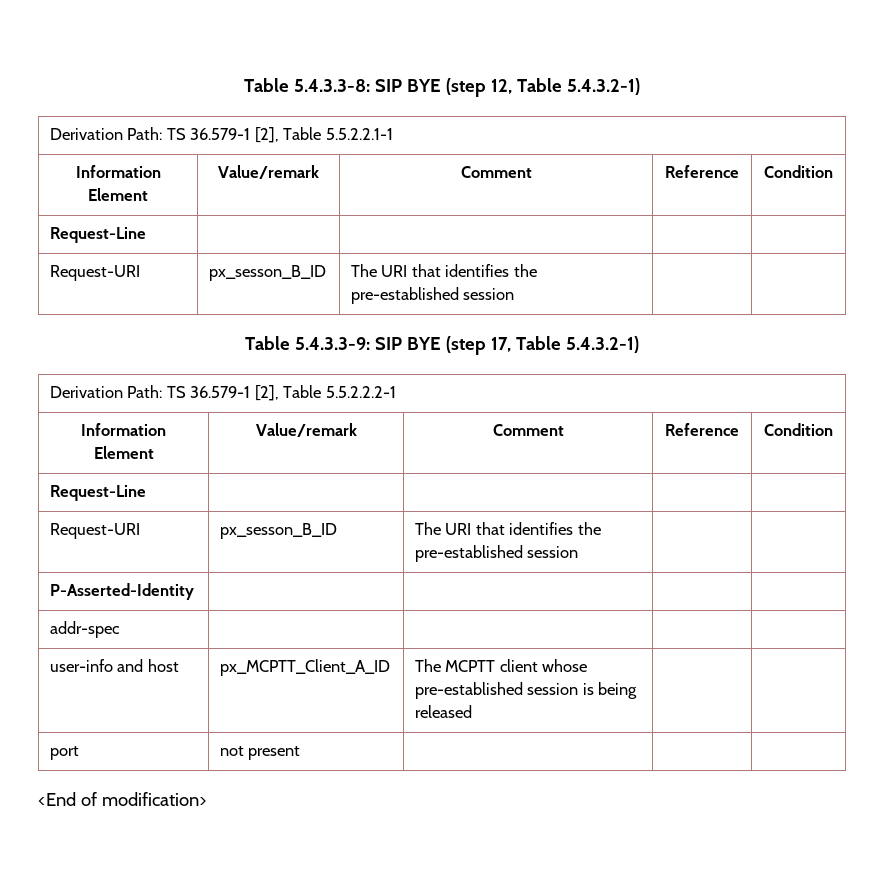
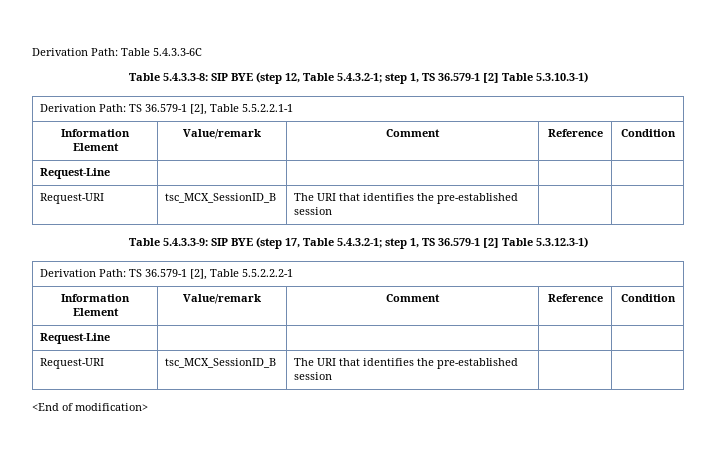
(244, 85) none -> [32,48,202,56] Derivation Path: Table 5.4.3.3-6C //
[566,78,640,95] 5.4.3.2-1) -> [336,72,588,84] 5.4.3.2-1; step 1, TS 36.579-1 [2] Table 5.3.10.3-1)
[208,265,326,281] px_sesson_B_ID -> [165,193,277,203] tsc_MCX_SessionID_B
[565,336,639,353] 5.4.3.2-1) -> [336,237,588,249] 5.4.3.2-1; step 1, TS 36.579-1 [2] Table 5.3.12.3-1)
[219,523,337,539] [414,522,601,535] [414,545,579,562] [49,583,194,600] [49,621,120,638] [49,659,179,672] [219,659,390,676] [414,659,588,672] [414,682,638,699] [414,705,472,718] [49,746,79,760] [219,746,301,760] px_sesson_B_ID | The URI that identifies the pre-established session | | // P-Asserted-Identity | | | | // addr-spec | | | | // user-info and host | px_MCPTT_Client_A_ID | The MCPTT client whose pre-established session is being released | | // port | not present | | | -> [165,358,277,368] [294,358,519,369] [294,372,333,380] tsc_MCX_SessionID_B | The URI that identifies the pre-established session | |

